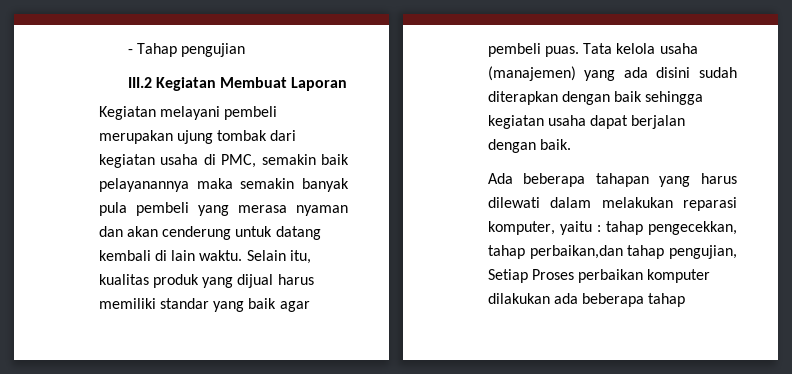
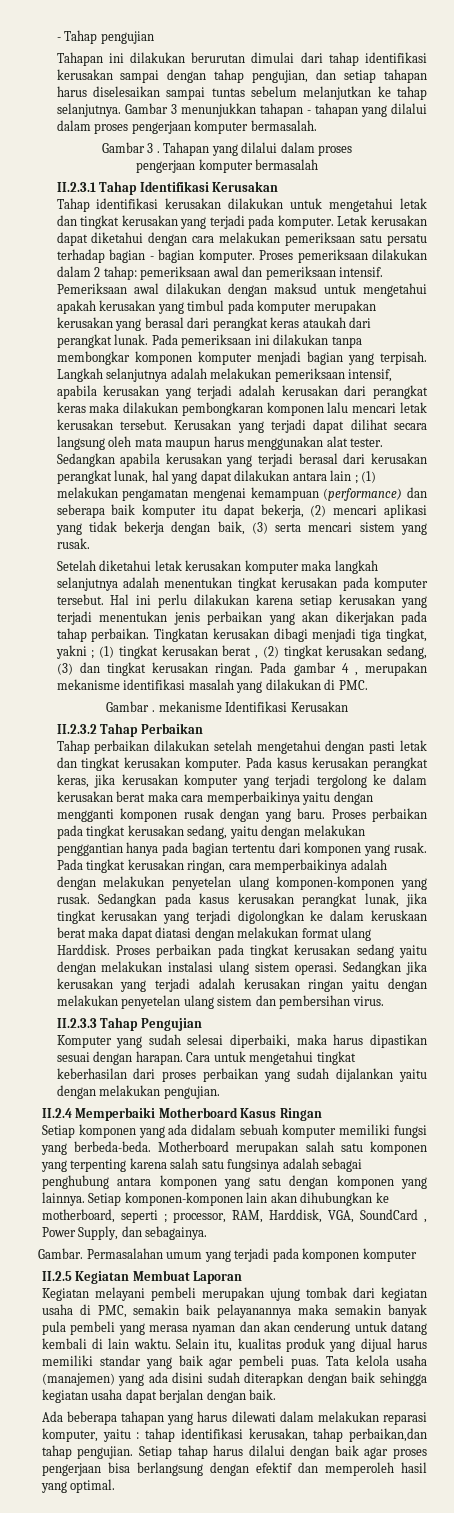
[127,77,152,88] III.2 -> [56,52,427,66] [56,69,427,83] [56,86,428,100] [56,103,427,117] [56,120,317,134] [101,142,353,156] [135,159,319,173] [56,181,279,195] [56,198,427,212] [56,215,427,229] [56,232,427,246] [56,249,427,263] [56,266,384,280] [56,283,428,297] [56,300,376,314] [56,317,372,331] [56,334,362,348] [56,351,428,365] [56,368,393,382] [56,385,429,399] [56,402,427,416] [56,419,428,433] [56,436,384,450] [56,453,428,467] [56,470,377,484] [56,487,427,501] [56,504,427,518] [55,521,428,535] [56,538,90,549] [56,560,378,574] [56,577,428,591] [56,594,427,608] [56,611,427,625] [56,628,427,642] [55,645,427,659] [56,662,427,676] [56,679,368,693] [106,701,348,712] [56,723,203,737] [56,740,427,754] [56,757,428,771] [56,774,427,788] [56,791,373,805] [56,808,427,822] [56,825,365,839] [56,842,427,856] [56,859,387,873] [56,876,427,890] [56,893,427,907] [56,910,427,924] [56,927,372,941] [56,944,428,958] [56,961,427,975] [56,978,427,992] [56,995,384,1009] [56,1017,202,1031] [56,1034,428,1048] [56,1051,356,1065] [56,1068,427,1082] [56,1085,220,1099] [41,1107,322,1121] [41,1124,428,1138] [40,1141,427,1155] [40,1158,363,1172] [41,1175,428,1189] [41,1192,389,1206] [41,1209,428,1223] [41,1226,208,1240] [38,1248,417,1262] [41,1271,72,1281] Tahapan ini dilakukan berurutan dimulai dari tahap identifikasi kerusakan sampai dengan tahap pengujian, dan setiap tahapan harus diselesaikan sampai tuntas sebelum melanjutkan ke tahap selanjutnya. Gambar 3 menunjukkan tahapan - tahapan yang dilalui dalam proses pengerjaan komputer bermasalah. // Gambar 3 . Tahapan yang dilalui dalam proses // pengerjaan komputer bermasalah // II.2.3.1 Tahap Identifikasi Kerusakan // Tahap identifikasi kerusakan dilakukan untuk mengetahui letak dan tingkat kerusakan yang terjadi pada komputer. Letak kerusakan dapat diketahui dengan cara melakukan pemeriksaan satu persatu terhadap bagian - bagian komputer. Proses pemeriksaan dilakukan dalam 2 tahap: pemeriksaan awal dan pemeriksaan intensif. Pemeriksaan awal dilakukan dengan maksud untuk mengetahui apakah kerusakan yang timbul pada komputer merupakan kerusakan yang berasal dari perangkat keras ataukah dari perangkat lunak. Pada pemeriksaan ini dilakukan tanpa membongkar komponen komputer menjadi bagian yang terpisah. Langkah selanjutnya adalah melakukan pemeriksaan intensif, apabila kerusakan yang terjadi adalah kerusakan dari perangkat keras maka dilakukan pembongkaran komponen lalu mencari letak kerusakan tersebut. Kerusakan yang terjadi dapat dilihat secara langsung oleh mata maupun harus menggunakan alat tester. Sedangkan apabila kerusakan yang terjadi berasal dari kerusakan perangkat lunak, hal yang dapat dilakukan antara lain ; (1) melakukan pengamatan mengenai kemampuan (performance) dan seberapa baik komputer itu dapat bekerja, (2) mencari aplikasi yang tidak bekerja dengan baik, (3) serta mencari sistem yang rusak. // Setelah diketahui letak kerusakan komputer maka langkah selanjutnya adalah menentukan tingkat kerusakan pada komputer tersebut. Hal ini perlu dilakukan karena setiap kerusakan yang terjadi menentukan jenis perbaikan yang akan dikerjakan pada tahap perbaikan. Tingkatan kerusakan dibagi menjadi tiga tingkat, yakni ; (1) tingkat kerusakan berat , (2) tingkat kerusakan sedang, (3) dan tingkat kerusakan ringan. Pada gambar 4 , merupakan mekanisme identifikasi masalah yang dilakukan di PMC. // Gambar . mekanisme Identifikasi Kerusakan // II.2.3.2 Tahap Perbaikan // Tahap perbaikan dilakukan setelah mengetahui dengan pasti letak dan tingkat kerusakan komputer. Pada kasus kerusakan perangkat keras, jika kerusakan komputer yang terjadi tergolong ke dalam kerusakan berat maka cara memperbaikinya yaitu dengan mengganti komponen rusak dengan yang baru. Proses perbaikan pada tingkat kerusakan sedang, yaitu dengan melakukan penggantian hanya pada bagian tertentu dari komponen yang rusak. Pada tingkat kerusakan ringan, cara memperbaikinya adalah dengan melakukan penyetelan ulang komponen-komponen yang rusak. Sedangkan pada kasus kerusakan perangkat lunak, jika tingkat kerusakan yang terjadi digolongkan ke dalam keruskaan berat maka dapat diatasi dengan melakukan format ulang Harddisk. Proses perbaikan pada tingkat kerusakan sedang yaitu dengan melakukan instalasi ulang sistem operasi. Sedangkan jika kerusakan yang terjadi adalah kerusakan ringan yaitu dengan melakukan penyetelan ulang sistem dan pembersihan virus. // II.2.3.3 Tahap Pengujian // Komputer yang sudah selesai diperbaiki, maka harus dipastikan sesuai dengan harapan. Cara untuk mengetahui tingkat keberhasilan dari proses perbaikan yang sudah dijalankan yaitu dengan melakukan pengujian. // II.2.4 Memperbaiki Motherboard Kasus Ringan // Setiap komponen yang ada didalam sebuah komputer memiliki fungsi yang berbeda-beda. Motherboard merupakan salah satu komponen yang terpenting karena salah satu fungsinya adalah sebagai penghubung antara komponen yang satu dengan komponen yang lainnya. Setiap komponen-komponen lain akan dihubungkan ke motherboard, seperti ; processor, RAM, Harddisk, VGA, SoundCard , Power Supply, dan sebagainya. // Gambar. Permasalahan umum yang terjadi pada komponen komputer // II.2.5
[648,221,737,235] pengecekkan, -> [180,1428,308,1442] identifikasi kerusakan,
[669,245,737,259] [487,269,711,283] [487,293,686,307] pengujian, Setiap Proses perbaikan komputer dilakukan ada beberapa tahap -> [77,1445,428,1459] [41,1462,428,1476] [40,1479,116,1493] pengujian. Setiap tahap harus dilalui dengan baik agar proses pengerjaan bisa berlangsung dengan efektif dan memperoleh hasil yang optimal.

